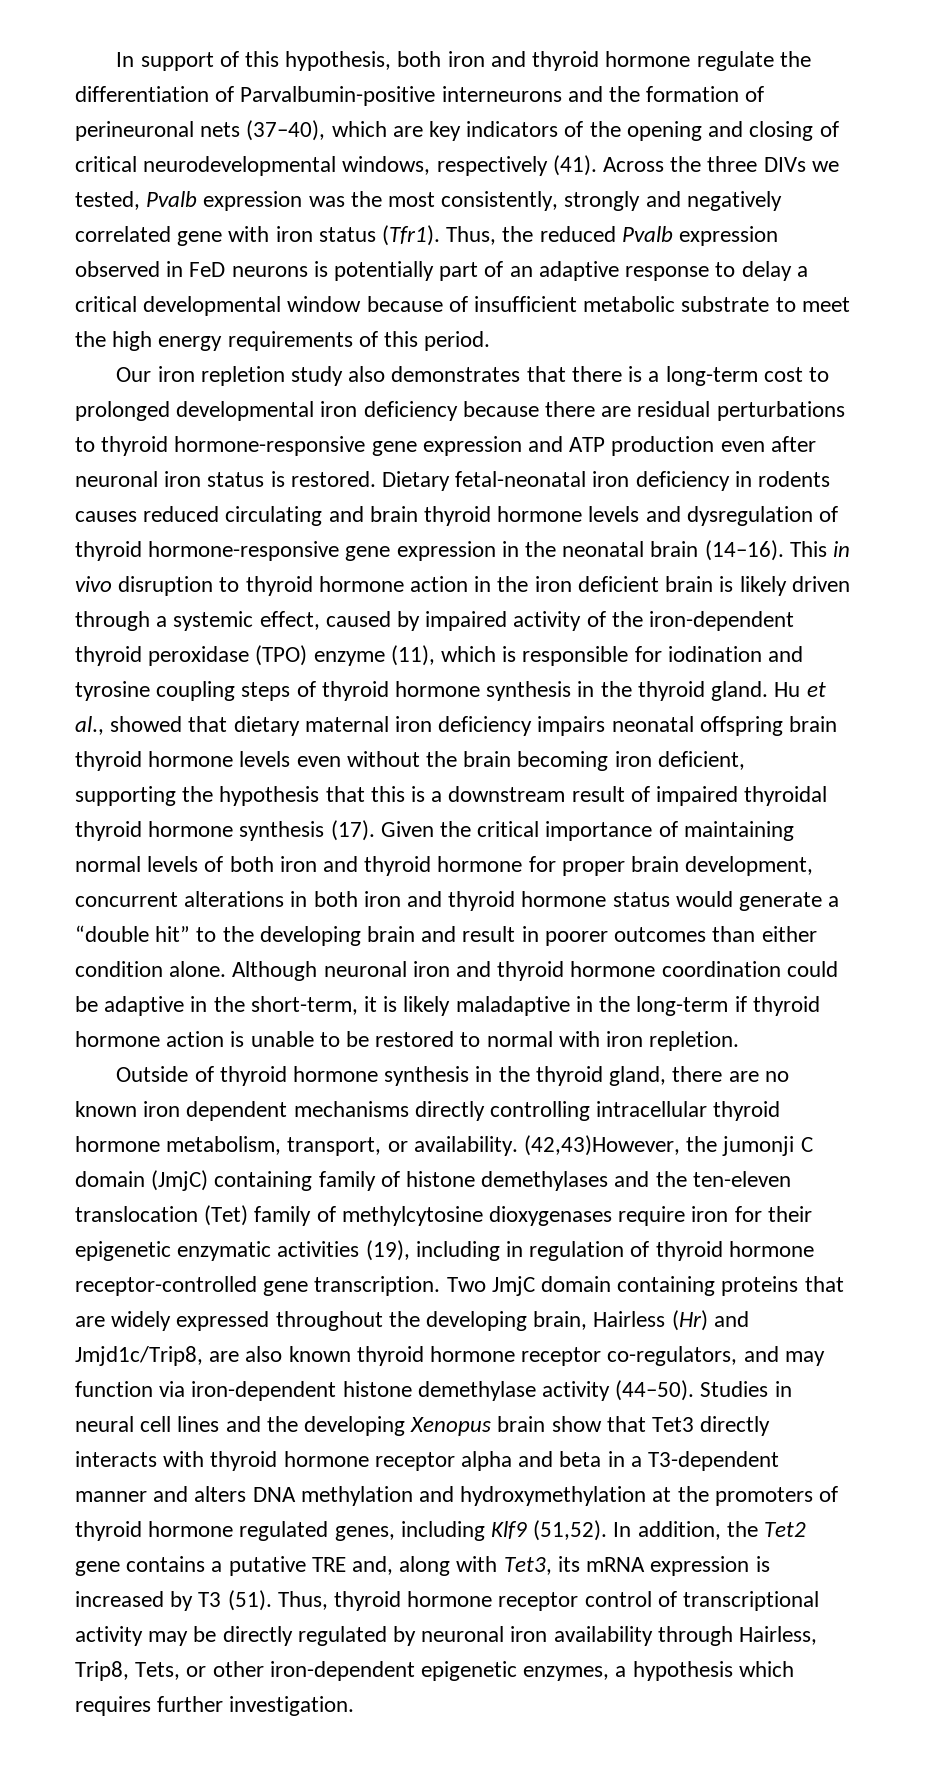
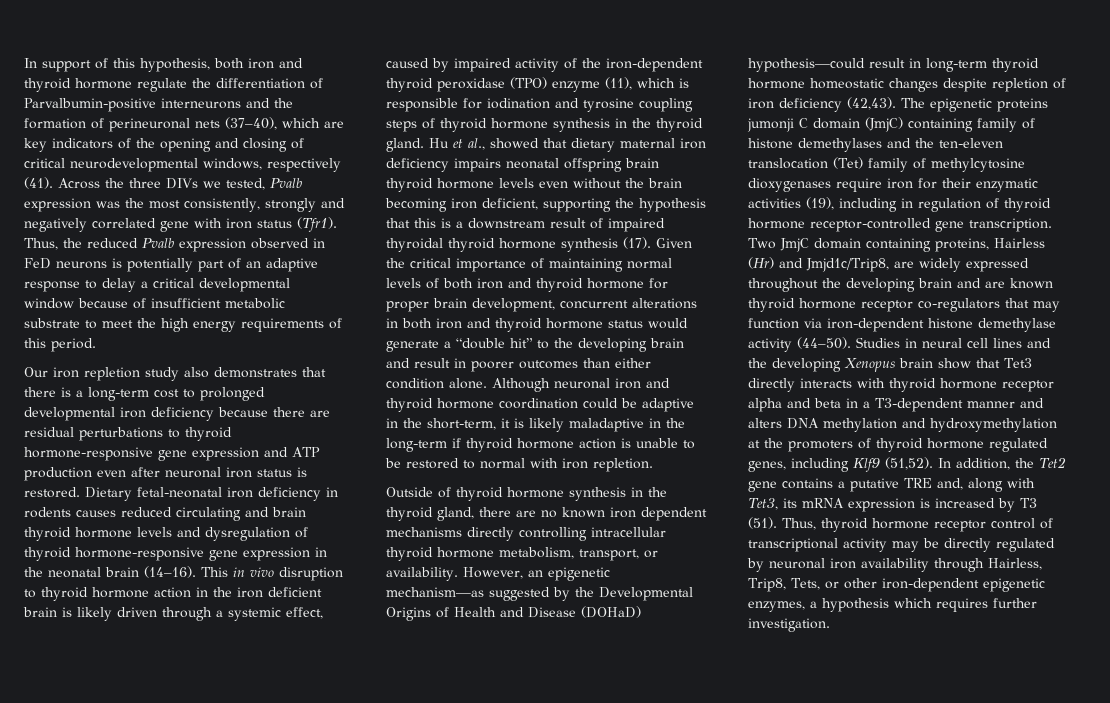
[524,1135,718,1156] (42,43)However, the -> [462,567,610,581] [386,587,693,601] [386,606,641,621] [748,58,1039,72] [748,78,1066,92] [748,97,1048,112] However, an epigenetic mechanism—as suggested by the Developmental Origins of Health and Disease (DOHaD) hypothesis—could result in long-term thyroid hormone homeostatic changes despite repletion of iron deficiency (42,43). The epigenetic proteins
[75,1241,171,1261] epigenetic -> (971, 183) none
[721,1276,844,1296] proteins that -> [935,238,1045,252] [748,257,889,272] proteins, Hairless (Hr) and Jmjd1c/Trip8,
[533,1310,749,1331] [75,1346,283,1366] brain, Hairless (Hr) and Jmjd1c/Trip8, are also -> [918,278,1005,288] brain and are
[607,1346,779,1366] co-regulators, and -> [918,298,1029,312] co-regulators that

